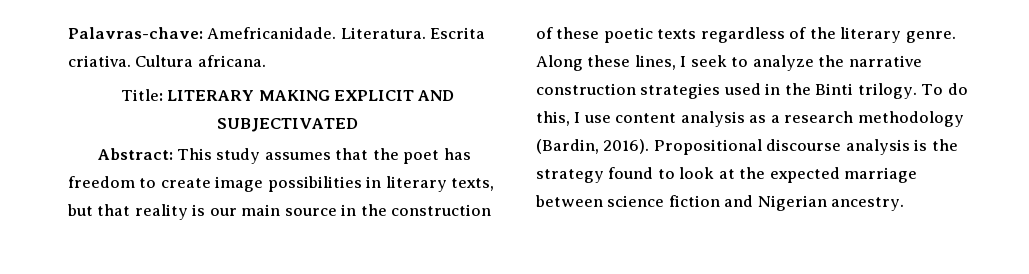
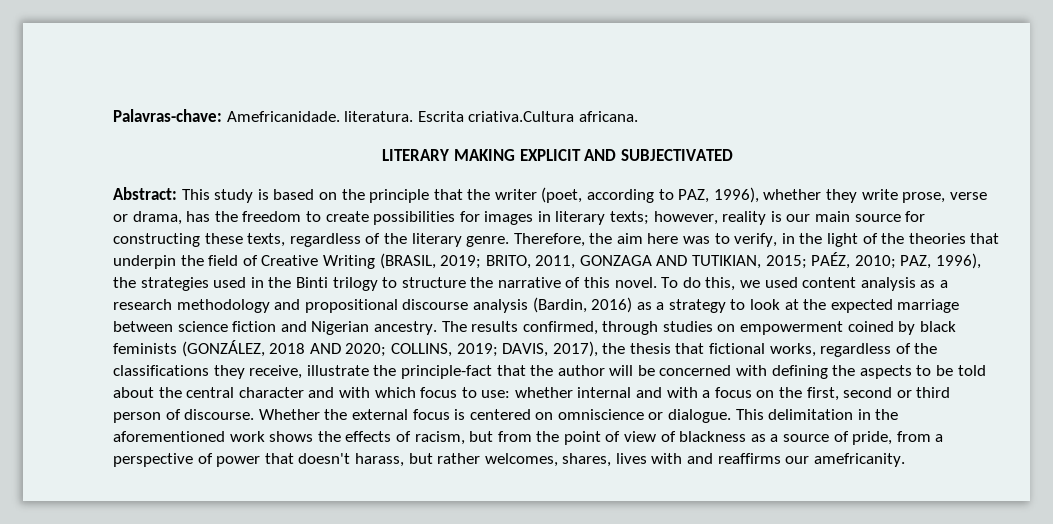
[340,27,486,39] [68,55,194,67] Literatura. Escrita criativa. Cultura -> [344,111,575,122] literatura. Escrita criativa.Cultura
[120,89,163,101] Title: -> (638, 116) none
[264,148,471,164] [68,176,495,192] [67,204,131,216] assumes that the poet has freedom to create image possibilities in literary texts, but that -> [257,187,987,203] [113,211,718,225] is based on the principle that the writer (poet, according to PAZ, 1996), whether they write prose, verse or drama, has the freedom to create possibilities for images in literary texts; however,
[341,204,492,216] [536,27,697,43] in the construction of these poetic texts -> [905,211,926,222] [113,233,286,247] for constructing these texts,
[536,55,922,71] [536,83,636,95] Along these lines, I seek to analyze the narrative construction -> [513,233,1000,247] [113,252,982,269] [113,277,136,288] Therefore, the aim here was to verify, in the light of the theories that underpin the field of Creative Writing (BRASIL, 2019; BRITO, 2011, GONZAGA AND TUTIKIAN, 2015; PAÉZ, 2010; PAZ, 1996), the
[857,83,917,99] trilogy. -> [332,277,657,291] trilogy to structure the narrative of this novel.
[574,112,611,123] I use -> [740,277,798,288] we used
[536,139,958,155] [536,167,654,183] (Bardin, 2016). Propositional discourse analysis is the strategy found -> [274,297,726,313] and propositional discourse analysis (Bardin, 2016) as a strategy
(905, 204) none -> [441,321,956,335] [113,340,938,357] [113,365,986,379] [113,387,951,401] [113,409,899,423] [113,431,944,445] [113,453,905,467] The results confirmed, through studies on empowerment coined by black feminists (GONZÁLEZ, 2018 AND 2020; COLLINS, 2019; DAVIS, 2017), the thesis that fictional works, regardless of the classifications they receive, illustrate the principle-fact that the author will be concerned with defining the aspects to be told about the central character and with which focus to use: whether internal and with a focus on the first, second or third person of discourse. Whether the external focus is centered on omniscience or dialogue. This delimitation in the aforementioned work shows the effects of racism, but from the point of view of blackness as a source of pride, from a perspective of power that doesn't harass, but rather welcomes, shares, lives with and reaffirms our amefricanity.

